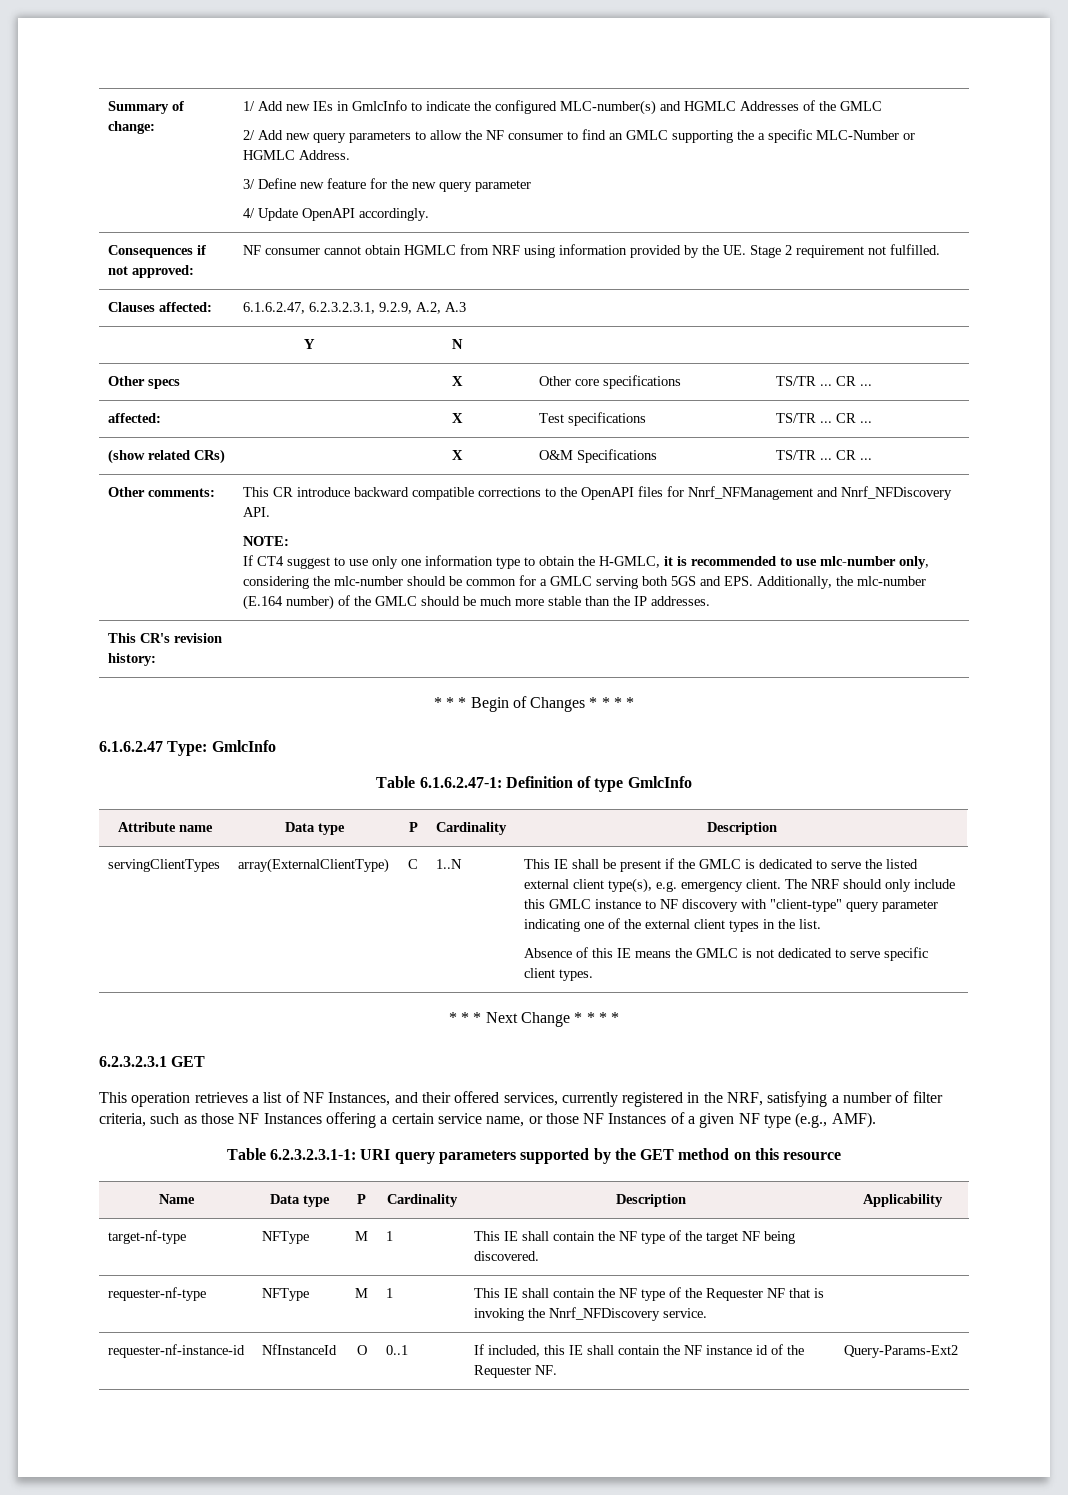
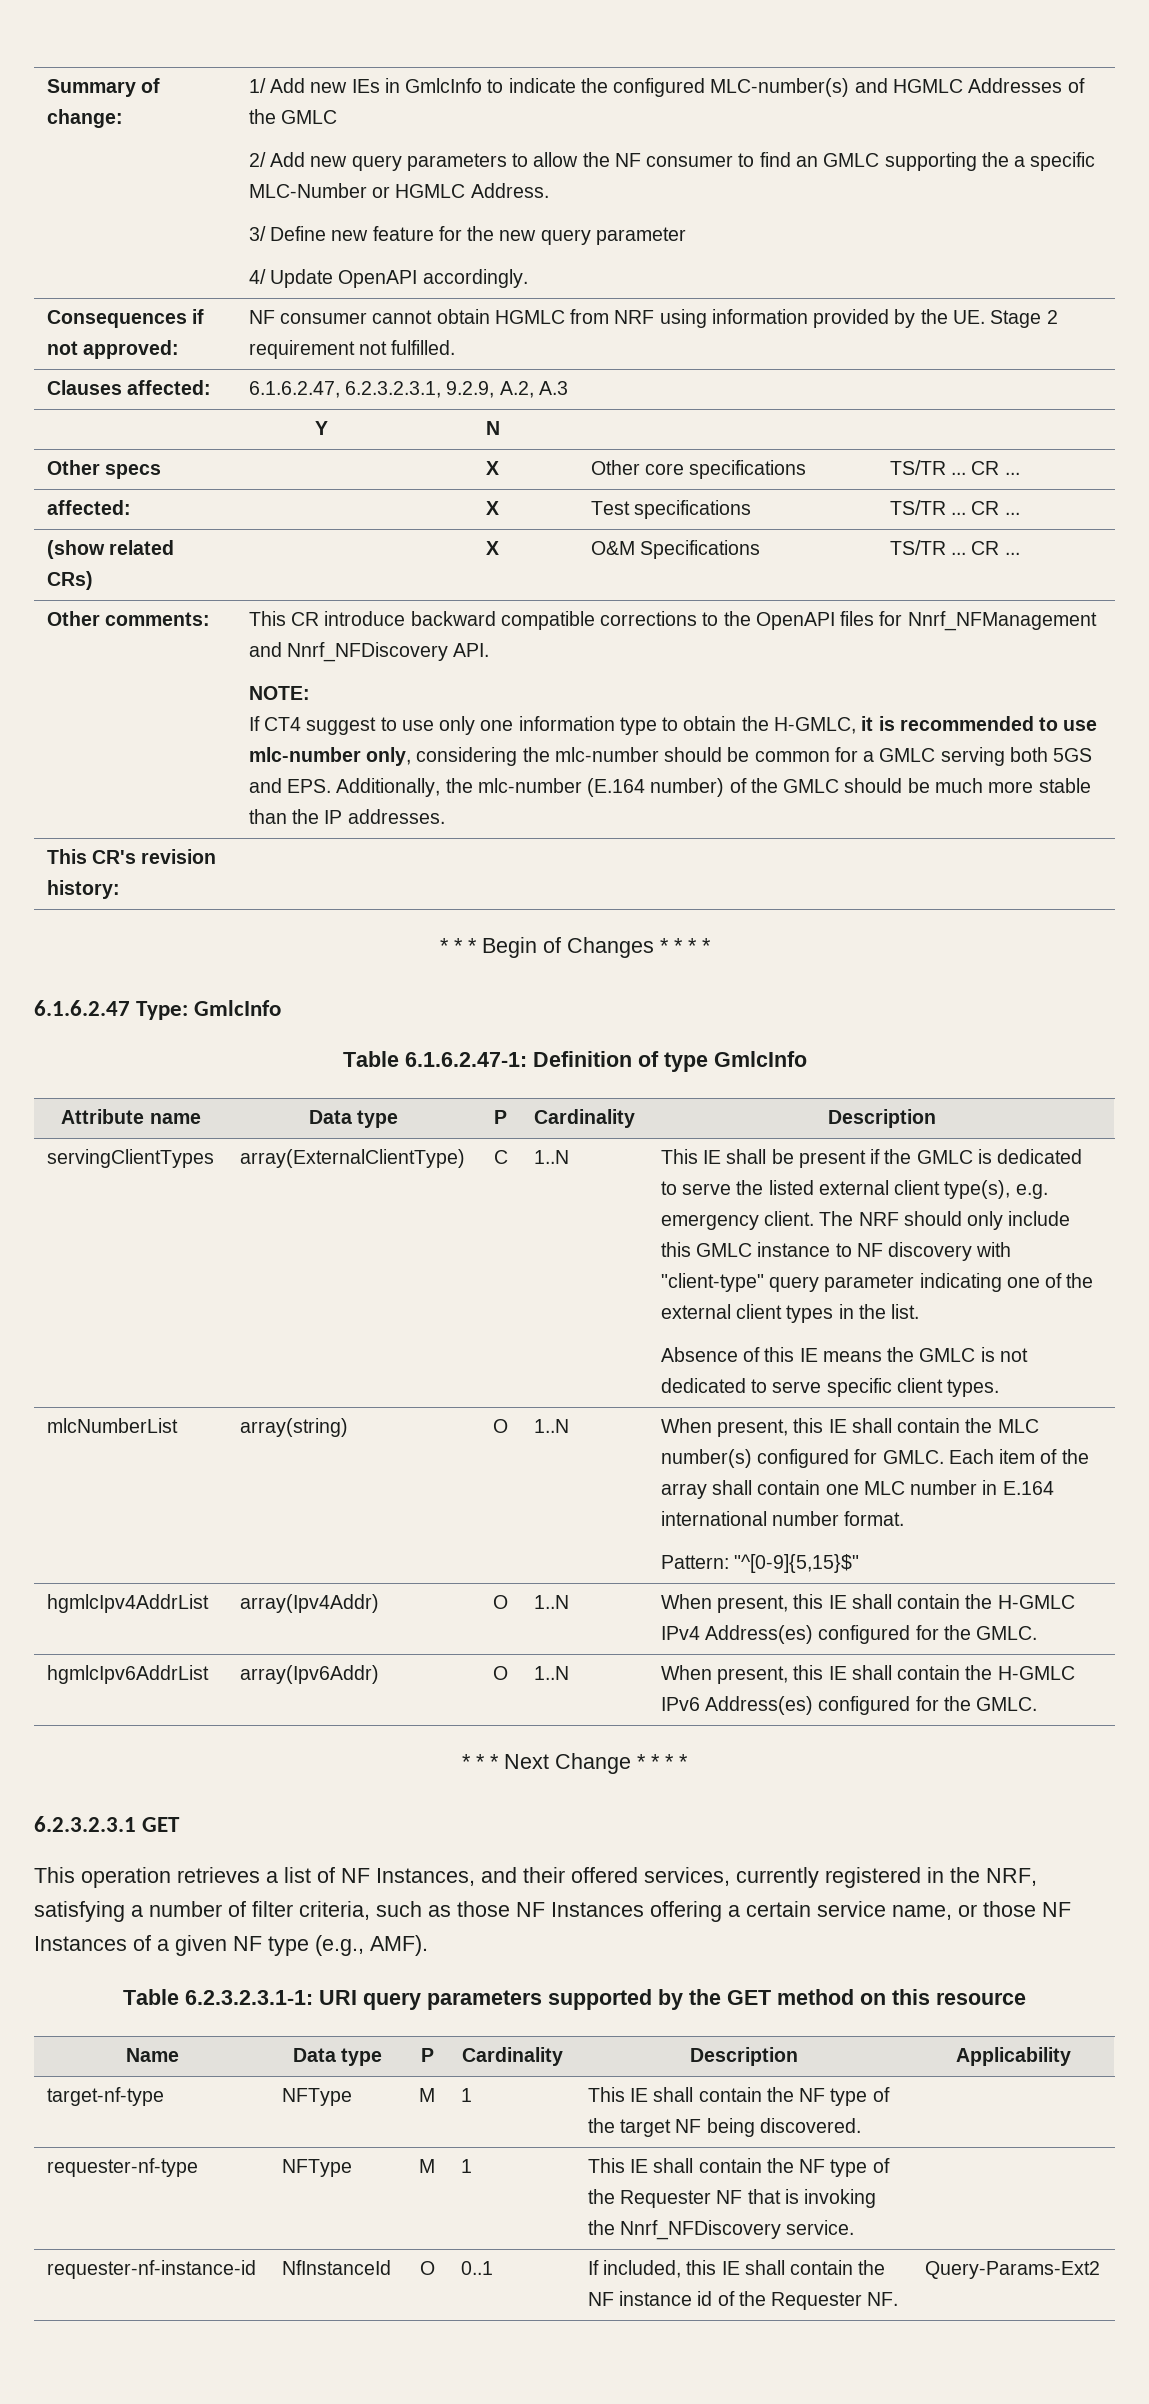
(593, 975) none -> [46,1418,178,1433] [239,1418,348,1437] [493,1419,508,1433] [533,1419,569,1433] [660,1418,1039,1437] [660,1449,1089,1468] [660,1480,1054,1499] [660,1511,905,1526] [660,1554,860,1573] [46,1594,209,1613] [239,1594,379,1613] [493,1595,508,1609] [533,1595,569,1609] [660,1594,1075,1613] [660,1625,1038,1644] [46,1665,209,1684] [239,1665,379,1684] [493,1666,508,1680] [533,1666,569,1680] [660,1665,1075,1684] [660,1696,1038,1715] // mlcNumberList | array(string) | O | 1..N | When present, this IE shall contain the MLC number(s) configured for GMLC. Each item of the array shall contain one MLC number in E.164 international number format. // Pattern: "^[0-9]{5,15}$" // hgmlcIpv4AddrList | array(Ipv4Addr) | O | 1..N | When present, this IE shall contain the H-GMLC IPv4 Address(es) configured for the GMLC. // hgmlcIpv6AddrList | array(Ipv6Addr) | O | 1..N | When present, this IE shall contain the H-GMLC IPv6 Address(es) configured for the GMLC.

